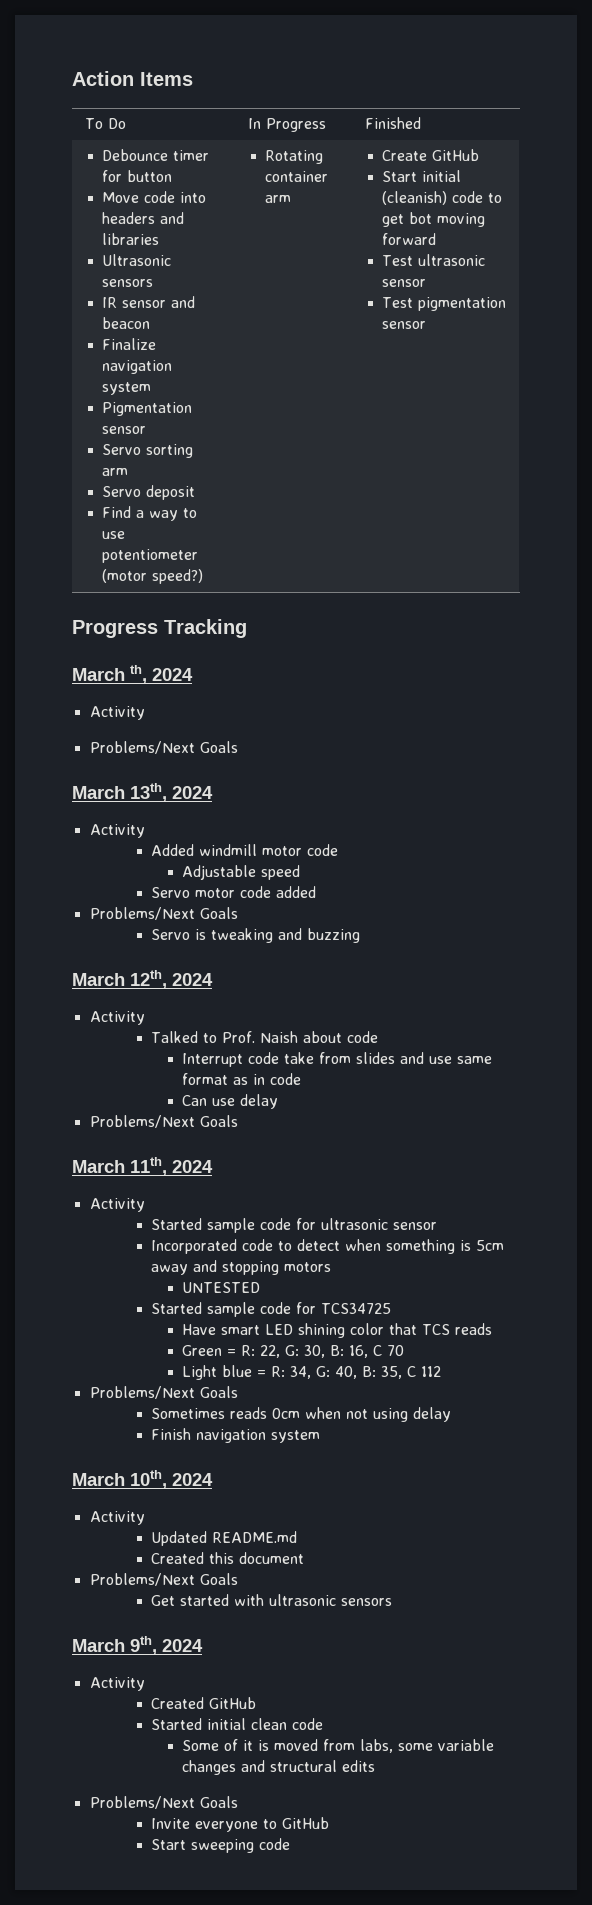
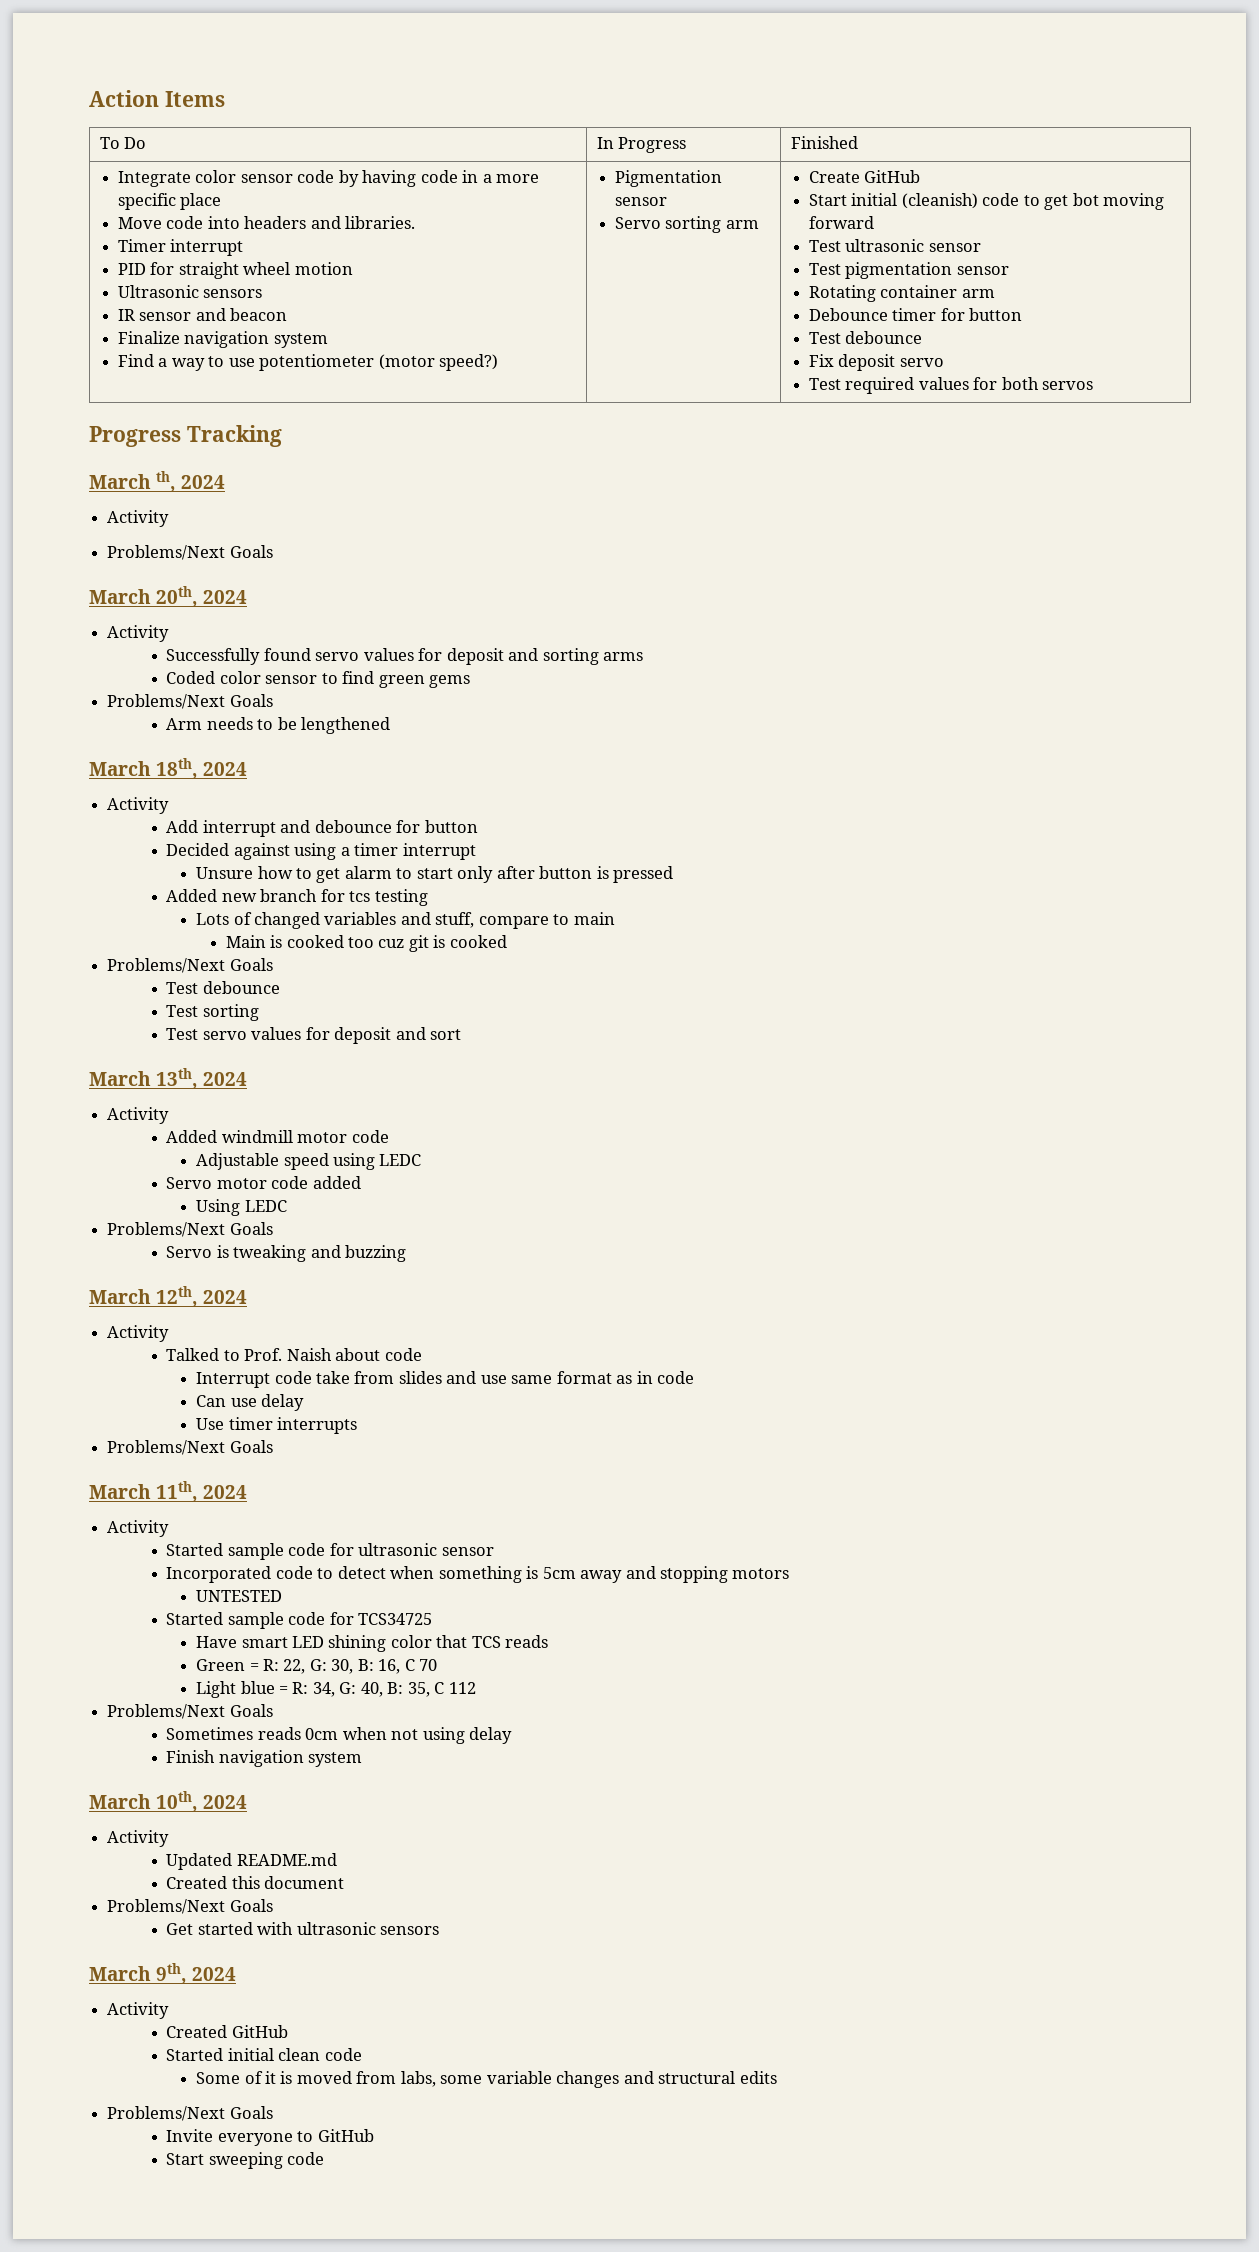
[102,149,210,161] [102,170,173,182] Debounce timer for button -> [117,170,540,187] [117,193,222,210] Integrate color sensor code by having code in a more specific place
[102,233,160,245] libraries -> [345,216,416,229] [117,239,244,256] [117,262,353,279] libraries. // Timer interrupt // PID for straight wheel motion
[102,402,193,416] [102,426,147,434] [102,444,194,458] [102,468,129,476] [102,485,196,500] // Pigmentation sensor // Servo sorting arm // Servo deposit -> (328, 340) none
[265,150,324,164] [265,171,329,182] Rotating container -> [614,170,722,187] [614,197,667,206] [614,216,722,233] Pigmentation sensor // Servo sorting
(427, 325) none -> [808,285,995,302] [808,308,1023,321] [808,331,923,344] [808,354,944,371] [808,377,1094,394] // Rotating container arm // Debounce timer for button // Test debounce // Fix deposit servo // Test required values for both servos
(238, 747) none -> [89,586,248,608] [107,625,170,642] [166,648,644,665] [166,671,471,688] [107,694,273,709] [166,717,391,734] [89,758,248,780] [107,797,170,814] [166,820,478,837] [166,843,476,860] [196,866,674,883] [166,889,428,906] [196,912,615,929] [225,935,507,952] [107,958,273,973] [166,981,280,994] [166,1004,259,1021] [166,1027,462,1044] // March 20th, 2024 // Activity // Successfully found servo values for deposit and sorting arms // Coded color sensor to find green gems // Problems/Next Goals // Arm needs to be lengthened // March 18th, 2024 // Activity // Add interrupt and debounce for button // Decided against using a timer interrupt // Unsure how to get alarm to start only after button is pressed // Added new branch for tcs testing // Lots of changed variables and stuff, compare to main // Main is cooked too cuz git is cooked // Problems/Next Goals // Test debounce // Test sorting // Test servo values for deposit and sort
(301, 872) none -> [332,1153,422,1170] using LEDC
(317, 892) none -> [196,1199,287,1216] // Using LEDC
(279, 1101) none -> [196,1417,357,1434] // Use timer interrupts

